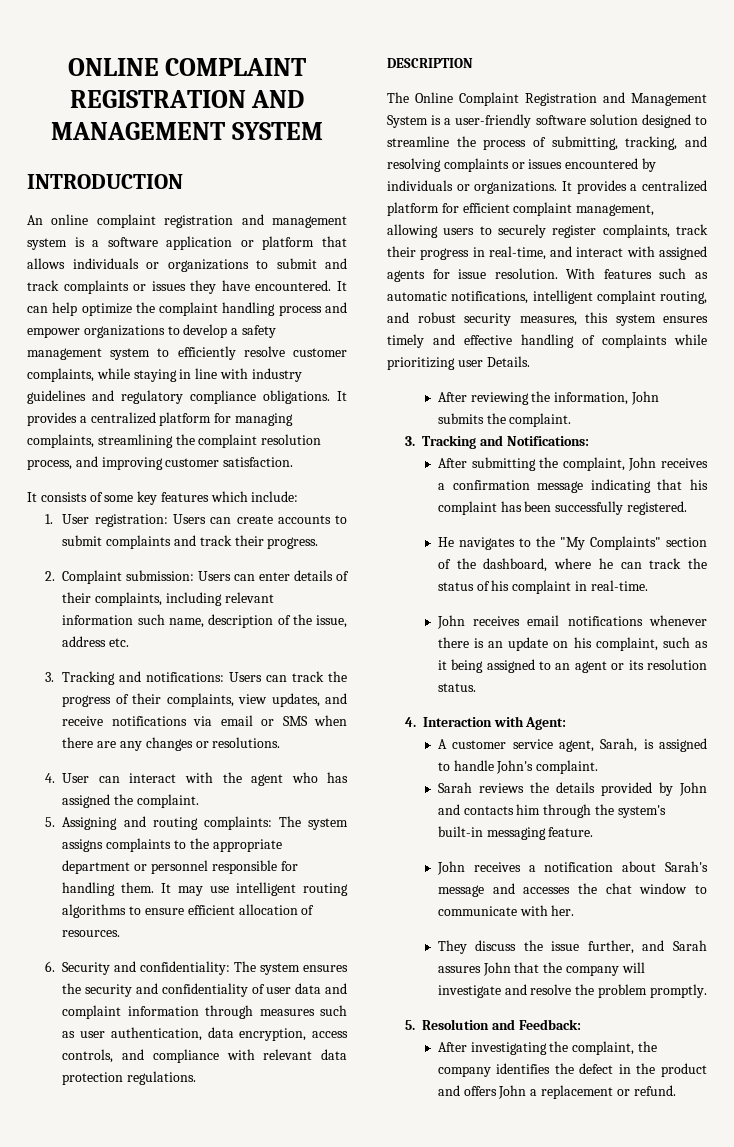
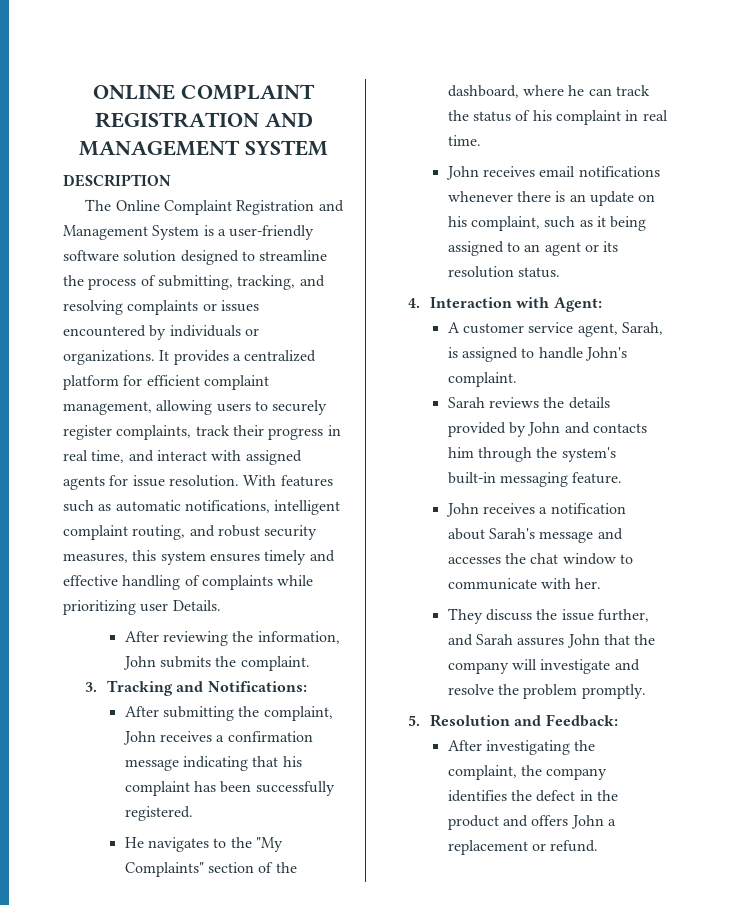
[27,174,183,189] [27,214,347,228] [27,236,347,250] [27,258,347,272] [27,280,347,294] [27,302,347,316] [27,324,276,338] [27,346,348,360] [27,368,302,382] [27,390,347,404] [27,412,293,426] [27,434,322,448] [27,456,294,470] [27,491,299,505] [44,514,347,527] [62,535,319,549] [44,570,349,584] [62,592,274,606] [62,614,347,628] [62,636,130,647] [44,671,347,685] [62,693,347,707] [62,715,347,726] [62,737,281,751] [44,772,348,786] [62,794,200,808] [44,816,349,830] [62,838,282,852] [62,860,298,874] [62,882,348,896] [62,904,315,918] [62,930,121,937] [44,961,349,975] [62,983,348,997] [62,1005,347,1019] [62,1027,349,1041] [62,1049,348,1063] [62,1071,197,1085] // INTRODUCTION // An online complaint registration and management system is a software application or platform that allows individuals or organizations to submit and track complaints or issues they have encountered. It can help optimize the complaint handling process and empower organizations to develop a safety management system to efficiently resolve customer complaints, while staying in line with industry guidelines and regulatory compliance obligations. It provides a centralized platform for managing complaints, streamlining the complaint resolution process, and improving customer satisfaction. // It consists of some key features which include: // 1. User registration: Users can create accounts to submit complaints and track their progress. // 2. Complaint submission: Users can enter details of their complaints, including relevant information such name, description of the issue, address etc. // 3. Tracking and notifications: Users can track the progress of their complaints, view updates, and receive notifications via email or SMS when there are any changes or resolutions. // 4. User can interact with the agent who has assigned the complaint. // 5. Assigning and routing complaints: The system assigns complaints to the appropriate department or personnel responsible for handling them. It may use intelligent routing algorithms to ensure efficient allocation of resources. // 6. Security and confidentiality: The system ensures the security and confidentiality of user data and complaint information through measures such as user authentication, data encryption, access controls, and compliance with relevant data protection regulations. -> (328, 148) none
[488,246,546,260] real-time, -> [63,450,125,463] real time,
[590,580,648,591] real-time. -> [642,110,668,121] [447,135,481,146] real time.

